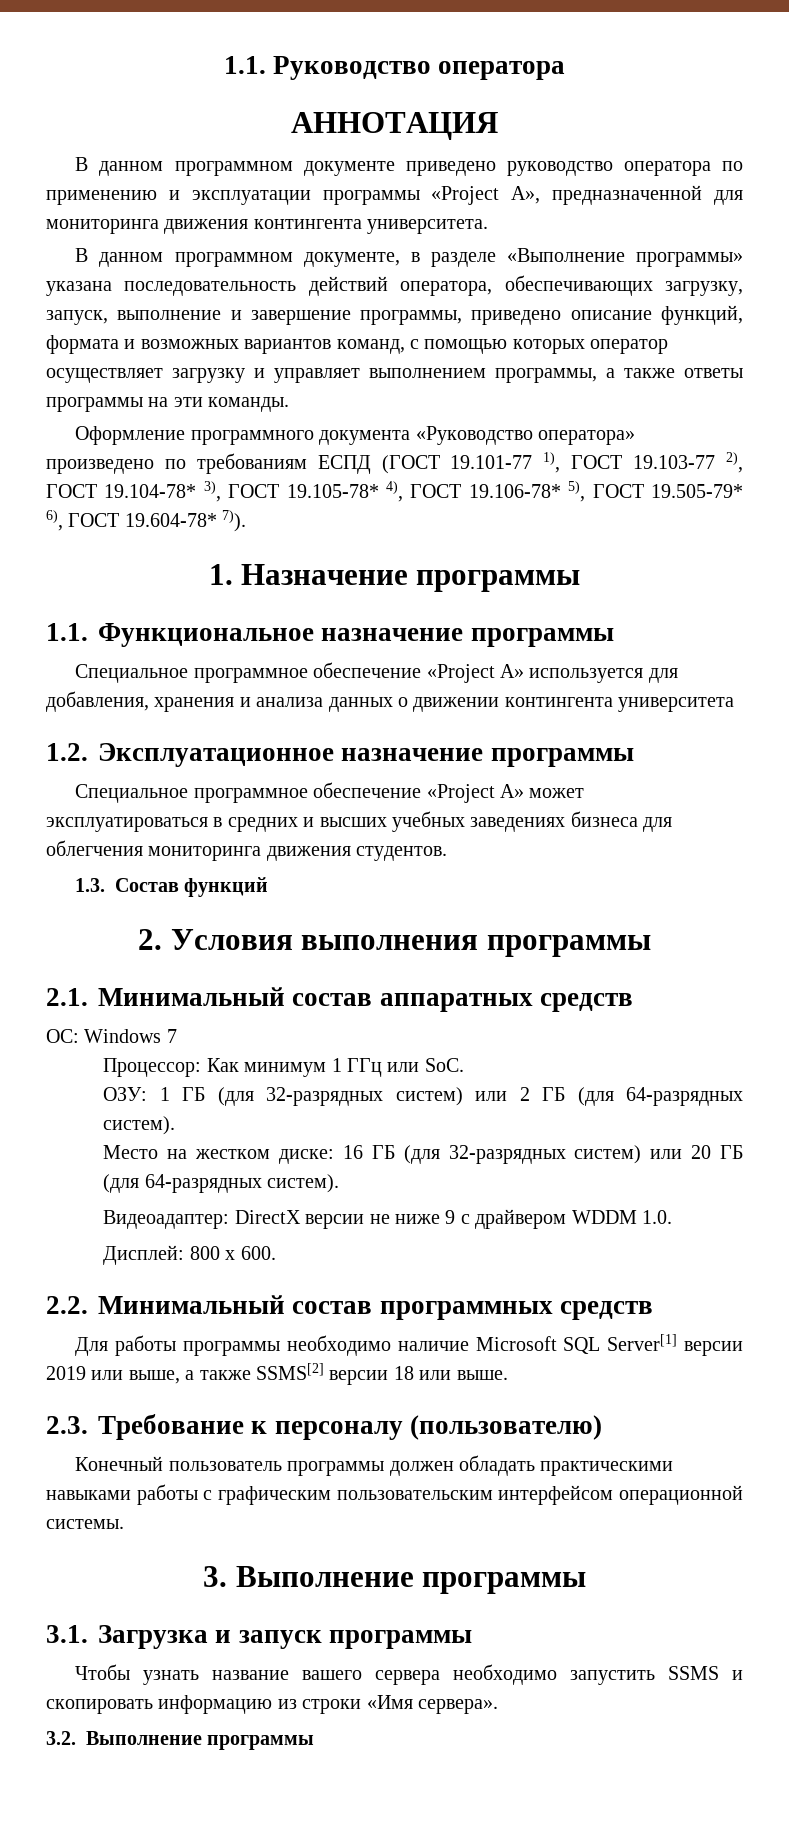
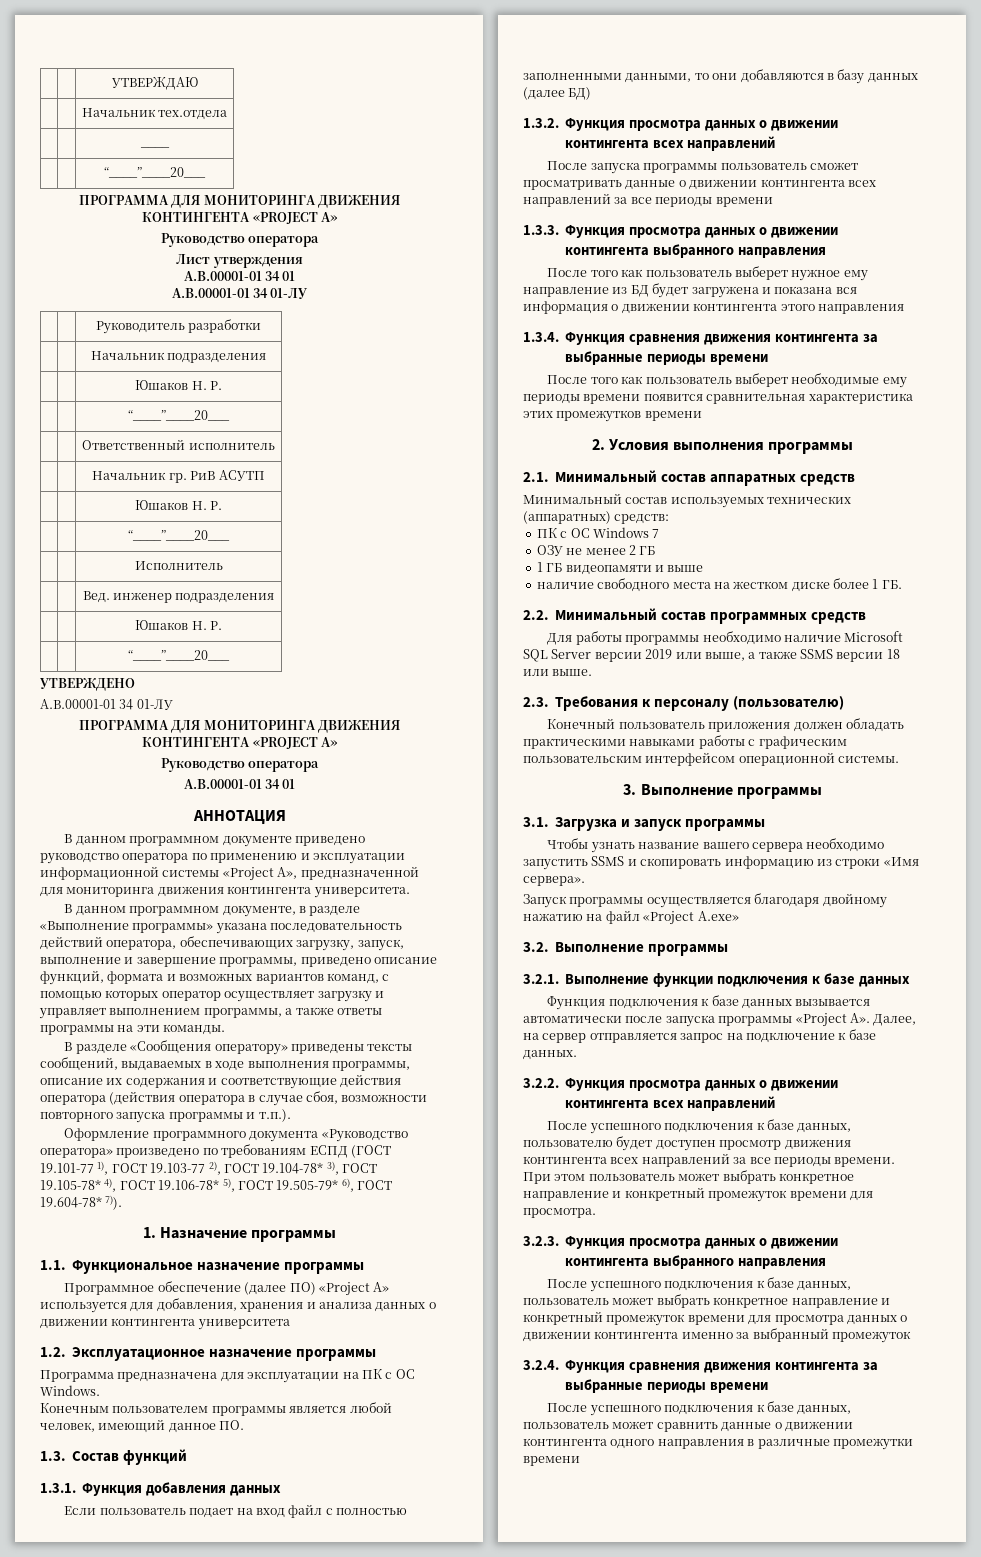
[223,56,566,80] 1.1. Руководство оператора -> [110,77,198,90] [81,108,228,120] [139,147,170,148] [104,167,206,178] [78,195,401,208] [142,212,338,224] [160,233,320,247] [176,254,303,268] [183,271,296,281] [171,288,309,299] [95,319,262,334] [90,351,267,363] [135,380,222,390] [128,410,230,421] [82,439,275,450] [92,470,265,483] [135,500,222,510] [128,530,230,541] [134,561,223,570] [82,591,275,603] [135,620,222,630] [128,650,230,661] [40,678,135,691] [40,699,173,710] [78,720,401,733] [142,737,338,749] [160,758,320,772] [183,779,296,789] | | УТВЕРЖДАЮ // | | Начальник тех.отдела // | | ____ // | | “____”____20___ // ПРОГРАММА ДЛЯ МОНИТОРИНГА ДВИЖЕНИЯ КОНТИНГЕНТА «PROJECT A» // Руководство оператора // Лист утверждения // А.В.00001-01 34 01 // А.В.00001-01 34 01-ЛУ // | | Руководитель разработки // | | Начальник подразделения // | | Юшаков Н. Р. // | | “____”____20___ // | | Ответственный исполнитель // | | Начальник гр. РиВ АСУТП // | | Юшаков Н. Р. // | | “____”____20___ // | | Исполнитель // | | Вед. инженер подразделения // | | Юшаков Н. Р. // | | “____”____20___ // УТВЕРЖДЕНО // А.В.00001-01 34 01-ЛУ // ПРОГРАММА ДЛЯ МОНИТОРИНГА ДВИЖЕНИЯ КОНТИНГЕНТА «PROJECT A» // Руководство оператора // А.В.00001-01 34 01
[322,190,420,205] программы -> [40,866,220,880] информационной системы
(290, 404) none -> [64,1040,413,1055] [40,1057,410,1071] [40,1074,401,1089] [40,1091,428,1106] [40,1109,291,1123] // В разделе «Сообщения оператору» приведены тексты сообщений, выдаваемых в ходе выполнения программы, описание их содержания и соответствующие действия оператора (действия оператора в случае сбоя, возможности повторного запуска программы и т.п.).
[75,662,422,683] Специальное программное обеспечение -> [64,1281,316,1295] Программное обеспечение (далее ПО)
[75,782,585,803] [46,811,673,832] [46,840,448,861] [74,877,269,897] Специальное программное обеспечение «Project A» может эксплуатироваться в средних и высших учебных заведениях бизнеса для облегчения мониторинга движения студентов. // 1.3. Состав функций -> [40,1369,415,1383] [40,1385,100,1396] [40,1402,392,1416] [40,1419,245,1433] [40,1449,188,1465] [40,1482,282,1496] [64,1504,408,1518] [523,69,918,84] [523,87,592,100] [523,118,838,131] [565,136,776,151] [547,161,858,174] [523,179,876,190] [523,193,773,207] [523,225,838,238] [565,244,827,258] [547,266,868,281] [523,283,857,298] [523,301,904,314] [523,332,878,345] [565,351,769,365] [547,373,907,388] [523,393,913,404] [523,410,702,422] Программа предназначена для эксплуатации на ПК с ОС Windows. // Конечным пользователем программы является любой человек, имеющий данное ПО. // 1.3. Состав функций // 1.3.1. Функция добавления данных // Если пользователь подает на вход файл с полностью заполненными данными, то они добавляются в базу данных (далее БД) // 1.3.2. Функция просмотра данных о движении контингента всех направлений // После запуска программы пользователь сможет просматривать данные о движении контингента всех направлений за все периоды времени // 1.3.3. Функция просмотра данных о движении контингента выбранного направления // После того как пользователь выберет нужное ему направление из БД будет загружена и показана вся информация о движении контингента этого направления // 1.3.4. Функция сравнения движения контингента за выбранные периоды времени // После того как пользователь выберет необходимые ему периоды времени появится сравнительная характеристика этих промежутков времени
[46,1029,177,1043] [103,1058,464,1077] [103,1087,743,1106] [103,1116,176,1135] [103,1145,743,1164] [103,1174,340,1193] [103,1209,672,1229] [103,1245,276,1265] ОС: Windows 7 // Процессор: Как минимум 1 ГГц или SoC. // ОЗУ: 1 ГБ (для 32-разрядных систем) или 2 ГБ (для 64-разрядных систем). // Место на жестком диске: 16 ГБ (для 32-разрядных систем) или 20 ГБ (для 64-разрядных систем). // Видеоадаптер: DirectX версии не ниже 9 с драйвером WDDM 1.0. // Дисплей: 800 x 600. -> [523,493,852,508] [523,511,670,524] [536,527,660,538] [536,545,656,556] [536,562,704,575] [536,578,902,592] Минимальный состав используемых технических (аппаратных) средств: // ПК с ОС Windows 7 // ОЗУ не менее 2 ГБ // 1 ГБ видеопамяти и выше // наличие свободного места на жестком диске более 1 ГБ.
[607,1334,678,1351] Server[1] -> [551,649,592,659] Server
[256,1363,324,1380] SSMS[2] -> [800,649,833,659] SSMS
[98,1414,244,1440] Требование -> [555,696,639,711] Требования
[287,1461,385,1476] программы -> [708,721,791,732] приложения
[46,1731,315,1750] 3.2. Выполнение программы -> [523,893,887,908] [523,910,739,925] [523,942,729,956] [523,973,910,987] [547,995,871,1010] [523,1013,917,1027] [523,1029,876,1043] [523,1050,577,1060] [523,1078,838,1091] [565,1096,776,1111] [547,1119,852,1134] [523,1136,851,1151] [523,1153,896,1167] [523,1170,854,1184] [523,1187,873,1202] [523,1208,596,1218] [523,1236,838,1249] [565,1255,827,1269] [547,1277,852,1292] [523,1294,890,1308] [523,1311,908,1326] [523,1328,911,1343] [523,1360,878,1373] [565,1379,769,1393] [547,1401,852,1416] [523,1421,853,1432] [523,1438,913,1450] [523,1456,580,1466] Запуск программы осуществляется благодаря двойному нажатию на файл «Project A.exe» // 3.2. Выполнение программы // 3.2.1. Выполнение функции подключения к базе данных // Функция подключения к базе данных вызывается автоматически после запуска программы «Project A». Далее, на сервер отправляется запрос на подключение к базе данных. // 3.2.2. Функция просмотра данных о движении контингента всех направлений // После успешного подключения к базе данных, пользователю будет доступен просмотр движения контингента всех направлений за все периоды времени. При этом пользователь может выбрать конкретное направление и конкретный промежуток времени для просмотра. // 3.2.3. Функция просмотра данных о движении контингента выбранного направления // После успешного подключения к базе данных, пользователь может выбрать конкретное направление и конкретный промежуток времени для просмотра данных о движении контингента именно за выбранный промежуток // 3.2.4. Функция сравнения движения контингента за выбранные периоды времени // После успешного подключения к базе данных, пользователь может сравнить данные о движении контингента одного направления в различные промежутки времени

